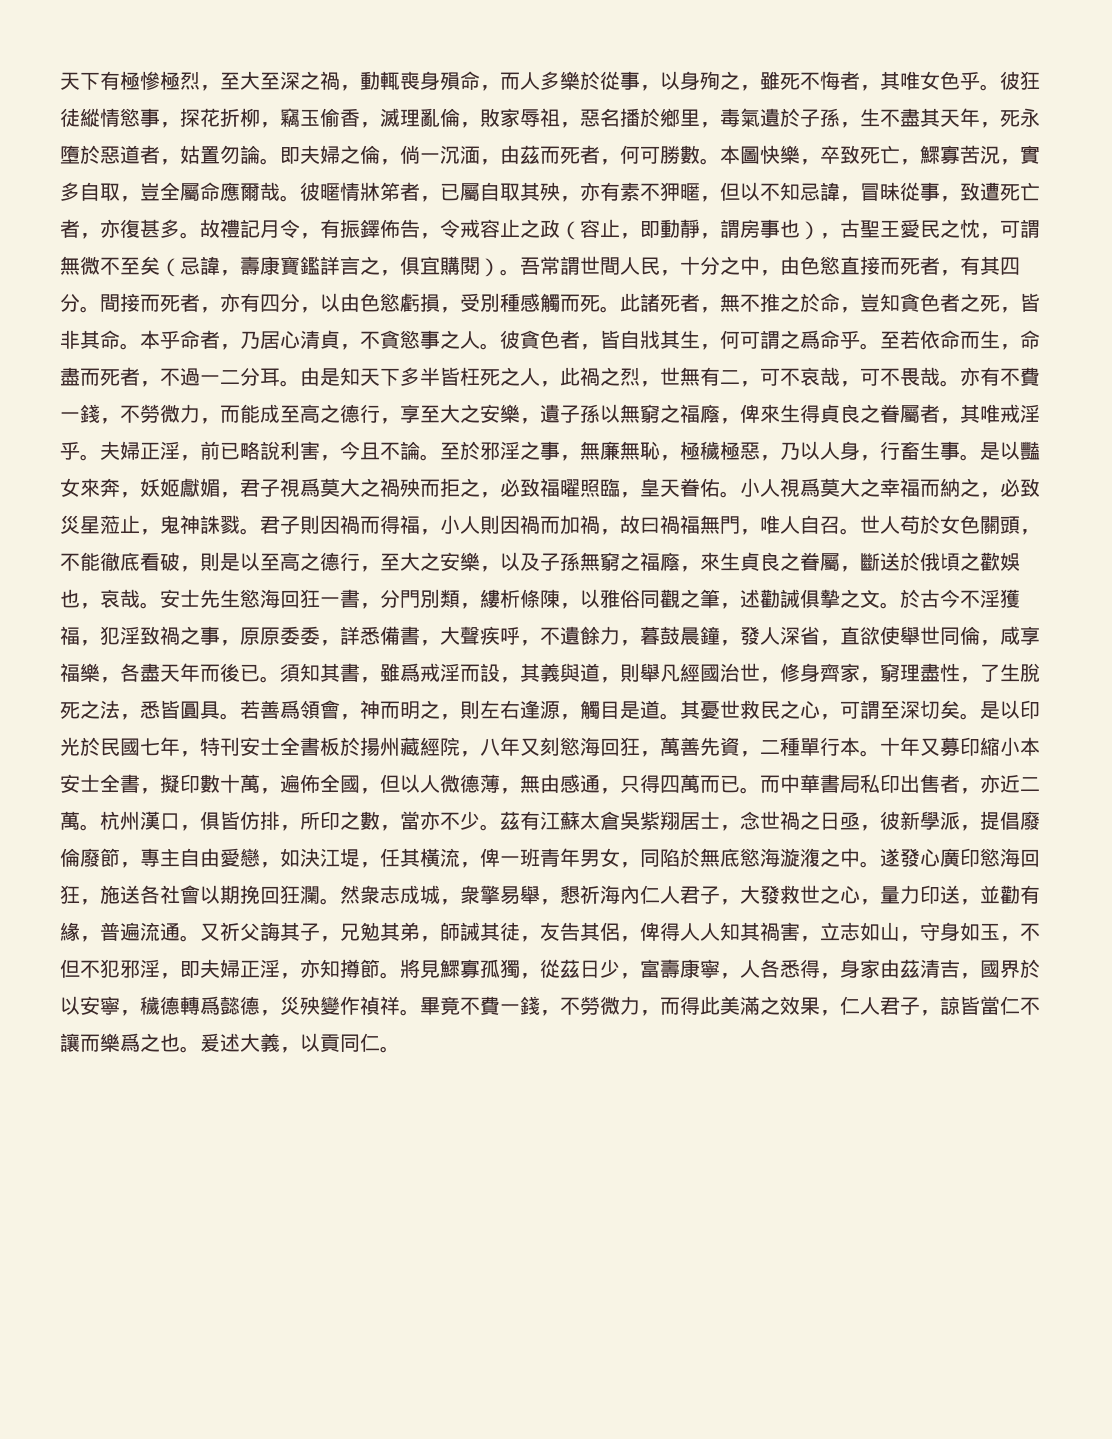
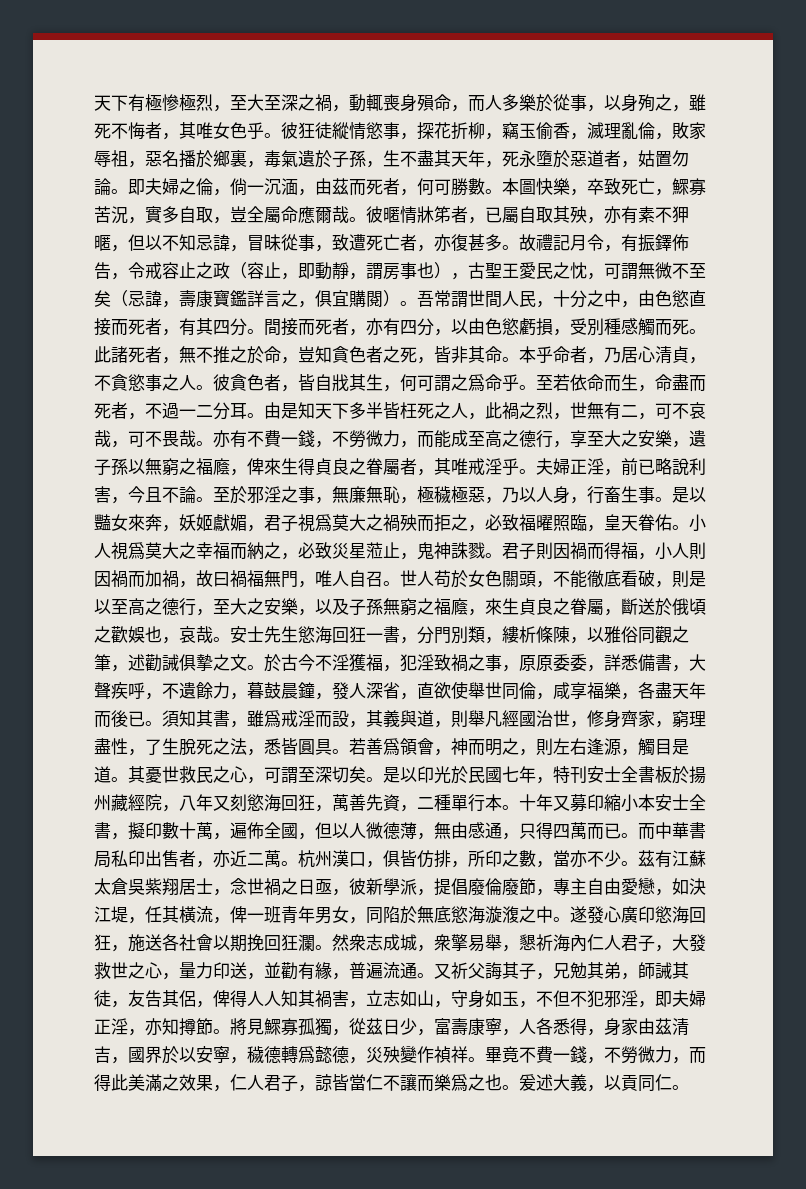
[680,109,700,127] 里 -> [230,150,247,167] 裏

